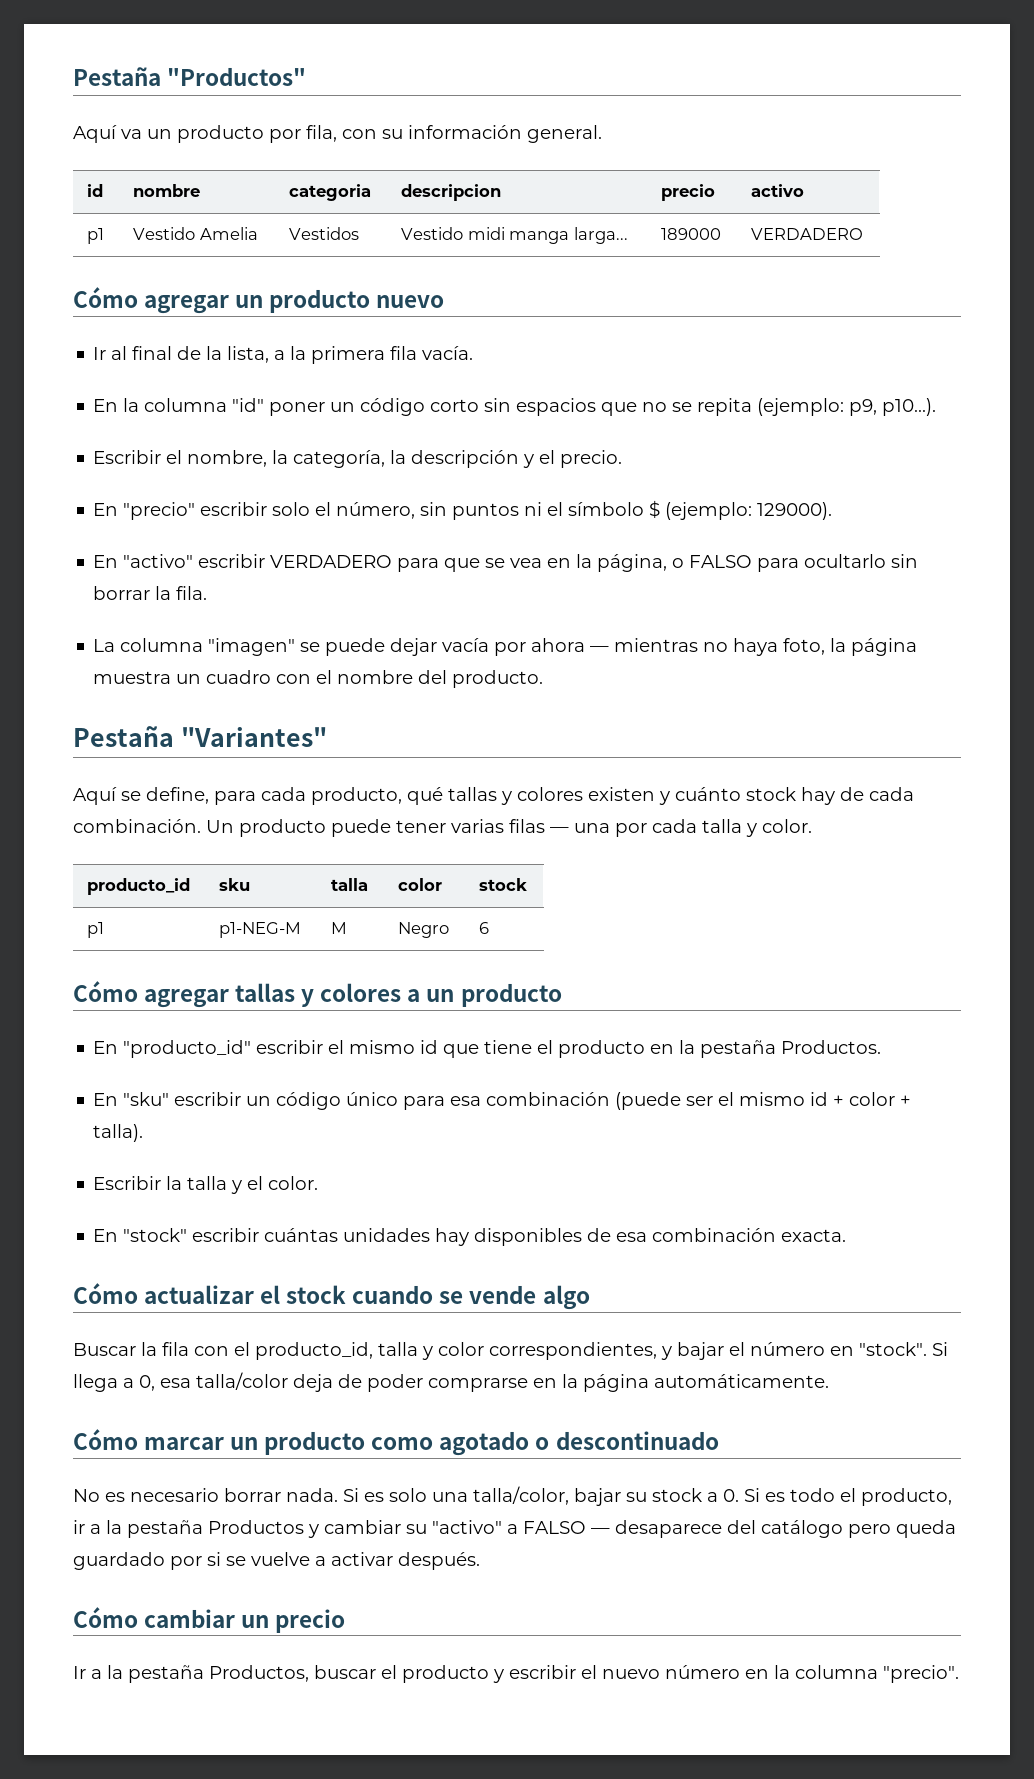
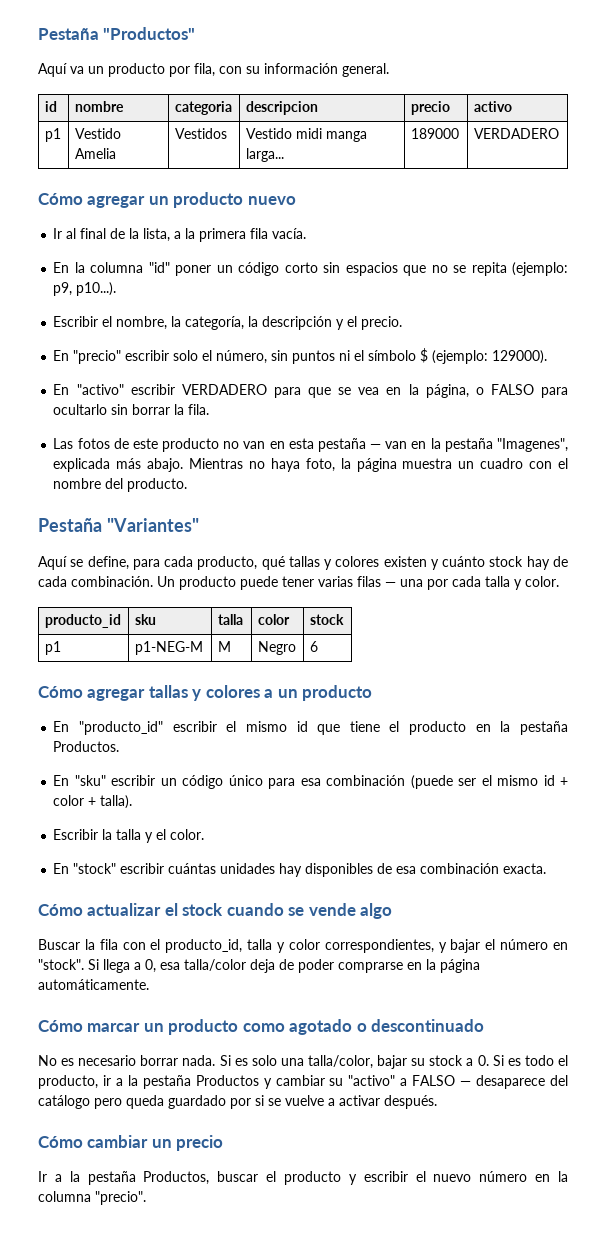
[93,638,699,656] La columna "imagen" se puede dejar vacía por ahora — mientras -> [53,438,569,452] [53,458,244,472] Las fotos de este producto no van en esta pestaña — van en la pestaña "Imagenes", explicada más abajo. Mientras

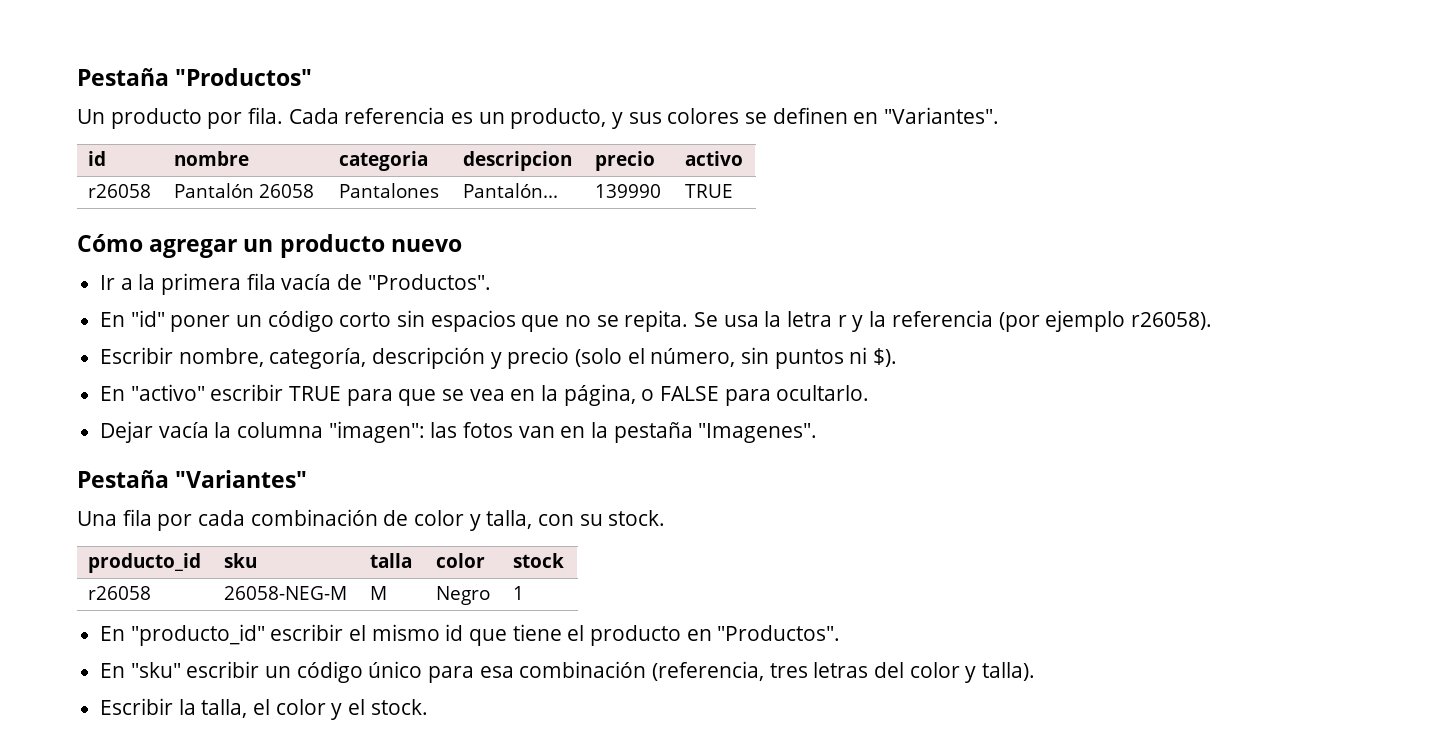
[38,63,389,77] Aquí va un producto por fila, con su información general. -> [77,107,1000,129] Un producto por fila. Cada referencia es un producto, y sus colores se definen en "Variantes".
[44,128,61,142] [74,128,121,139] [74,148,116,159] [174,128,227,139] [245,128,367,142] [245,148,284,162] [410,128,459,139] [473,128,559,139] p1 | Vestido Amelia | Vestidos | Vestido midi manga larga... | 189000 | VERDADERO -> [88,184,152,198] [174,183,315,198] [339,183,440,198] [463,183,559,198] [595,184,662,198] [685,184,734,198] r26058 | Pantalón 26058 | Pantalones | Pantalón... | 139990 | TRUE
[66,228,171,242] al final de la lista, -> (116, 282) none
[272,228,307,239] [53,262,144,273] vacía. // En la columna -> [281,274,491,290] [100,312,126,327] vacía de "Productos". // En
[471,262,569,276] [53,282,117,296] [53,316,403,330] [53,350,199,364] repita (ejemplo: p9, p10...). // Escribir el nombre, la categoría, la descripción y el precio. // En "precio" escribir solo -> [624,310,1212,332] [100,347,623,369] repita. Se usa la letra r y la referencia (por ejemplo r26058). // Escribir nombre, categoría, descripción y precio (solo
[354,348,548,364] el símbolo $ (ejemplo: 129000). -> [873,348,898,367] $).
[181,384,267,395] VERDADERO -> [289,386,342,401] TRUE
[490,384,569,398] [53,404,210,415] [53,438,569,452] [53,458,568,472] [53,478,188,492] [38,518,199,532] [38,556,568,570] [38,576,559,590] FALSO para ocultarlo sin borrar la fila. // Las fotos de este producto no van en esta pestaña — van en la pestaña "Imagenes", explicada más abajo. Mientras no haya foto, la página muestra un cuadro con el nombre del producto. // Pestaña "Variantes" // Aquí se define, para cada producto, qué tallas y colores existen y cuánto stock hay de cada combinación. Un producto puede tener varias filas — una por cada talla y color. -> [660,385,870,406] [100,421,818,443] [77,470,308,488] [77,509,666,531] FALSE para ocultarlo. // Dejar vacía la columna "imagen": las fotos van en la pestaña "Imagenes". // Pestaña "Variantes" // Una fila por cada combinación de color y talla, con su stock.
[44,641,61,655] [134,641,203,655] p1 | p1-NEG-M -> [88,586,152,600] [224,586,348,600] r26058 | 26058-NEG-M
[309,641,318,652] [38,685,373,701] 6 // Cómo agregar tallas y colores a un producto -> [513,586,525,600] 1
[500,721,568,735] [53,741,120,752] la pestaña Productos. -> [717,625,841,641] "Productos".
[410,775,568,789] [53,795,133,809] [53,829,205,843] [53,863,547,877] [38,903,393,919] [38,939,568,953] [38,959,480,973] [38,979,149,990] [38,1019,485,1035] [38,1055,568,1069] [38,1075,569,1089] [38,1095,437,1109] [38,1135,224,1151] [38,1171,568,1185] [38,1191,146,1205] (puede ser el mismo id + color + talla). // Escribir la talla y el color. // En "stock" escribir cuántas unidades hay disponibles de esa combinación exacta. // Cómo actualizar el stock cuando se vende algo // Buscar la fila con el producto_id, talla y color correspondientes, y bajar el número en "stock". Si llega a 0, esa talla/color deja de poder comprarse en la página automáticamente. // Cómo marcar un producto como agotado o descontinuado // No es necesario borrar nada. Si es solo una talla/color, bajar su stock a 0. Si es todo el producto, ir a la pestaña Productos y cambiar su "activo" a FALSO — desaparece del catálogo pero queda guardado por si se vuelve a activar después. // Cómo cambiar un precio // Ir a la pestaña Productos, buscar el producto y escribir el nuevo número en la columna "precio". -> [652,661,1036,683] [100,698,428,720] (referencia, tres letras del color y talla). // Escribir la talla, el color y el stock.

